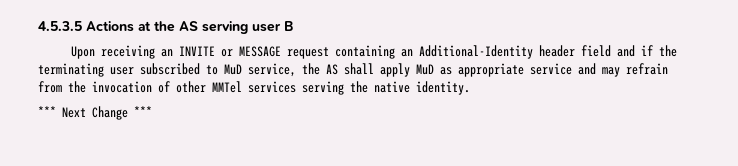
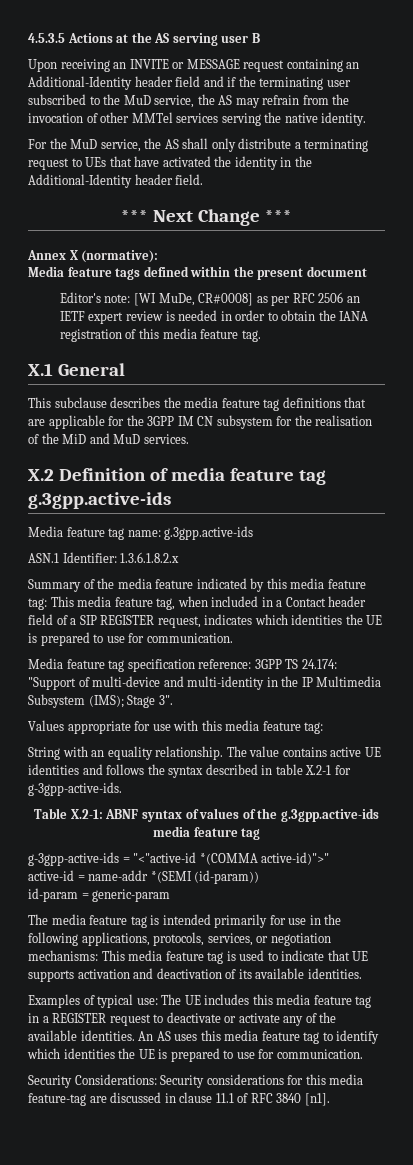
[224,63,596,77] MuD service, the AS shall apply MuD as appropriate service and -> [103,94,233,108] the MuD service, the AS
[38,106,152,120] *** Next Change *** -> [28,138,369,152] [28,156,312,170] [28,174,204,188] [121,209,292,226] [27,250,159,263] [28,266,367,280] [59,292,360,306] [59,310,369,324] [59,328,261,342] [28,363,125,376] [28,397,367,411] [28,415,373,429] [28,433,189,444] [28,468,326,485] [28,492,171,509] [28,526,254,540] [28,552,180,563] [28,578,366,592] [28,596,367,610] [28,614,383,628] [28,632,233,646] [28,658,337,672] [28,676,382,690] [28,694,173,708] [28,720,324,734] [28,746,381,760] [28,764,351,778] [28,782,122,796] [34,808,379,822] [152,826,261,840] [28,852,330,866] [28,870,260,884] [28,888,171,902] [28,914,342,928] [28,932,331,946] [28,950,369,964] [28,968,362,982] [28,994,372,1008] [28,1012,337,1026] [28,1030,380,1044] [27,1048,363,1062] [28,1074,364,1088] [28,1092,330,1106] For the MuD service, the AS shall only distribute a terminating request to UEs that have activated the identity in the Additional-Identity header field. // *** Next Change *** // Annex X (normative): // Media feature tags defined within the present document // Editor's note: [WI MuDe, CR#0008] as per RFC 2506 an IETF expert review is needed in order to obtain the IANA registration of this media feature tag. // X.1 General // This subclause describes the media feature tag definitions that are applicable for the 3GPP IM CN subsystem for the realisation of the MiD and MuD services. // X.2 Definition of media feature tag g.3gpp.active-ids // Media feature tag name: g.3gpp.active-ids // ASN.1 Identifier: 1.3.6.1.8.2.x // Summary of the media feature indicated by this media feature tag: This media feature tag, when included in a Contact header field of a SIP REGISTER request, indicates which identities the UE is prepared to use for communication. // Media feature tag specification reference: 3GPP TS 24.174: "Support of multi-device and multi-identity in the IP Multimedia Subsystem (IMS); Stage 3". // Values appropriate for use with this media feature tag: // String with an equality relationship. The value contains active UE identities and follows the syntax described in table X.2-1 for g-3gpp-active-ids. // Table X.2-1: ABNF syntax of values of the g.3gpp.active-ids media feature tag // g-3gpp-active-ids = "<"active-id *(COMMA active-id)">" // active-id = name-addr *(SEMI (id-param)) // id-param = generic-param // The media feature tag is intended primarily for use in the following applications, protocols, services, or negotiation mechanisms: This media feature tag is used to indicate that UE supports activation and deactivation of its available identities. // Examples of typical use: The UE includes this media feature tag in a REGISTER request to deactivate or activate any of the available identities. An AS uses this media feature tag to identify which identities the UE is prepared to use for communication. // Security Considerations: Security considerations for this media feature-tag are discussed in clause 11.1 of RFC 3840 [n1].

